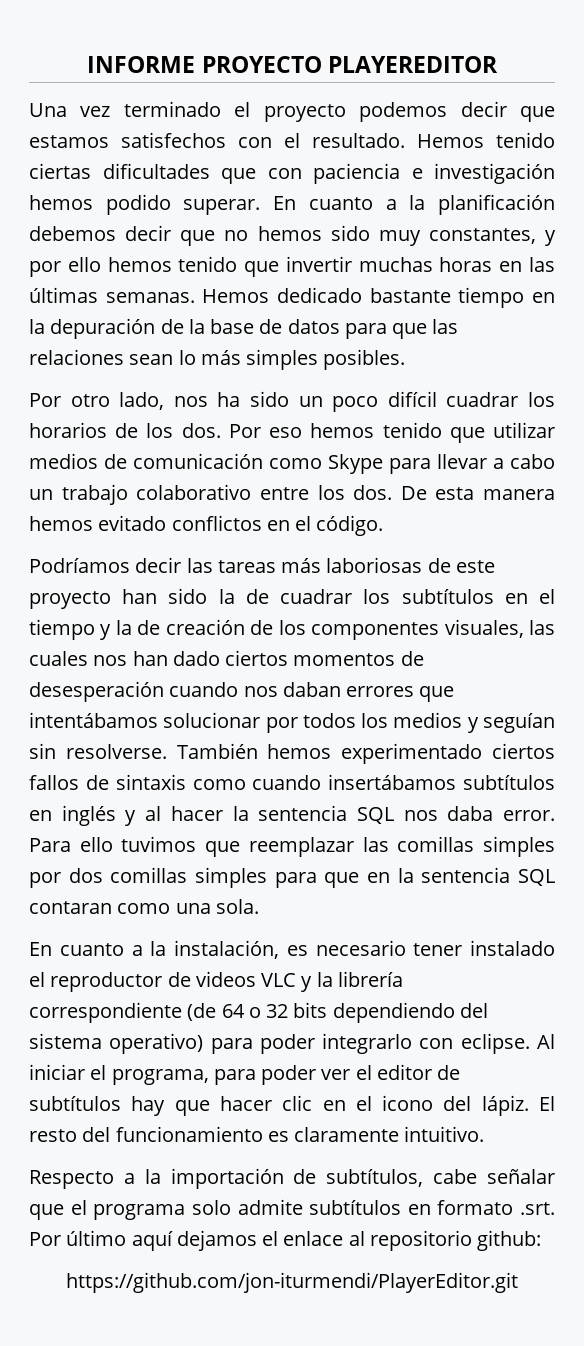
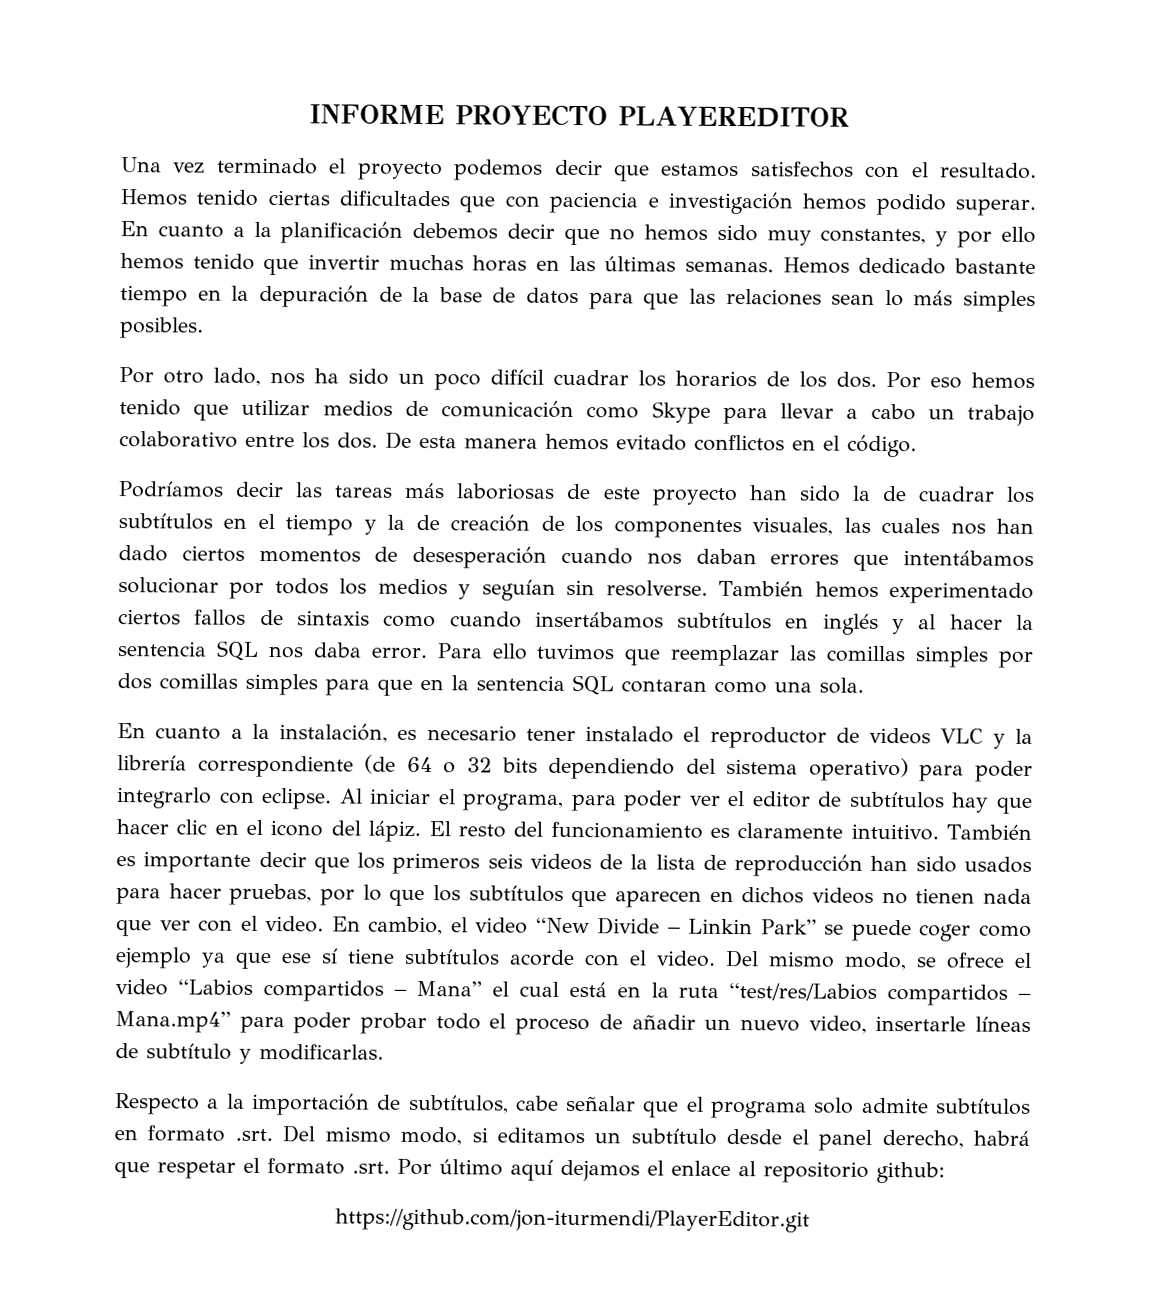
(485, 1134) none -> [946,824,1033,840] [116,851,1032,877] [116,883,1032,908] [116,915,1032,942] [115,947,1032,971] [115,979,1031,1006] [115,1011,1031,1036] [115,1043,384,1064] También es importante decir que los primeros seis videos de la lista de reproducción han sido usados para hacer pruebas, por lo que los subtítulos que aparecen en dichos videos no tienen nada que ver con el video. En cambio, el video “New Divide – Linkin Park” se puede coger como ejemplo ya que ese sí tiene subtítulos acorde con el video. Del mismo modo, se ofrece el video “Labios compartidos – Mana” el cual está en la ruta “test/res/Labios compartidos – Mana.mp4” para poder probar todo el proceso de añadir un nuevo video, insertarle líneas de subtítulo y modificarlas.
(555, 1208) none -> [282,1125,1030,1151] [114,1157,390,1179] Del mismo modo, si editamos un subtítulo desde el panel derecho, habrá que respetar el formato .srt.

